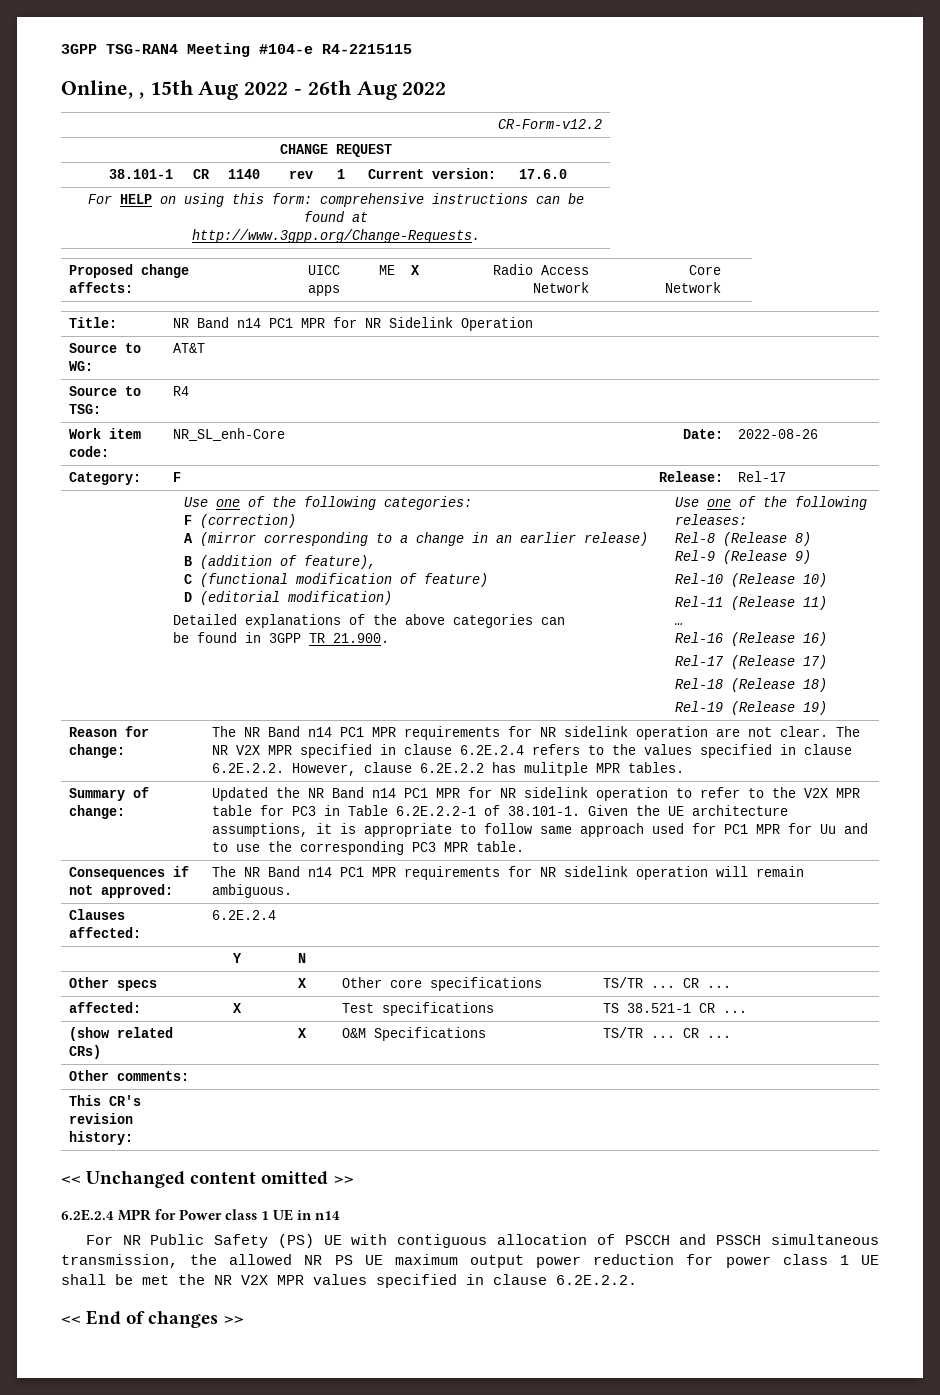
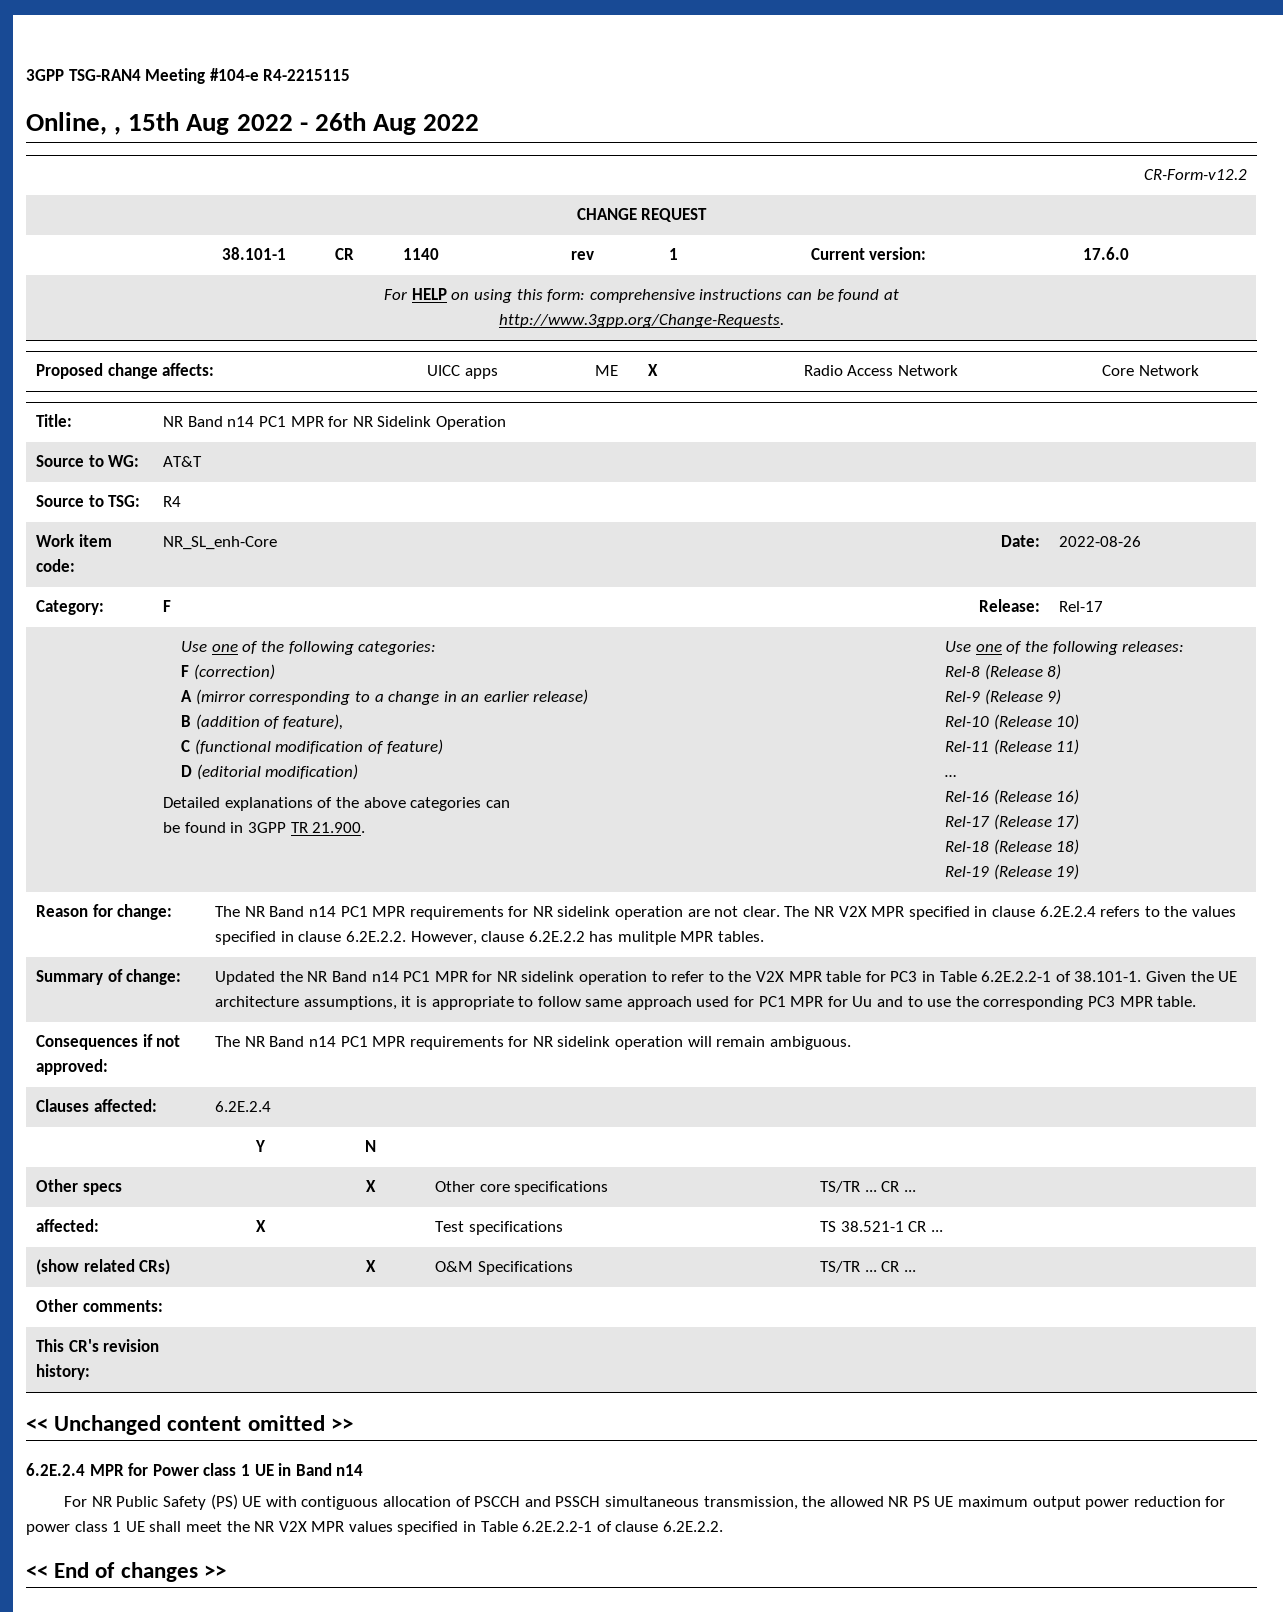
(313, 1215) none -> [295,1463,332,1476] Band
[115,1274,169,1285] be met -> [185,1521,222,1532] meet
(484, 1279) none -> [480,1521,612,1532] Table 6.2E.2.2-1 of

